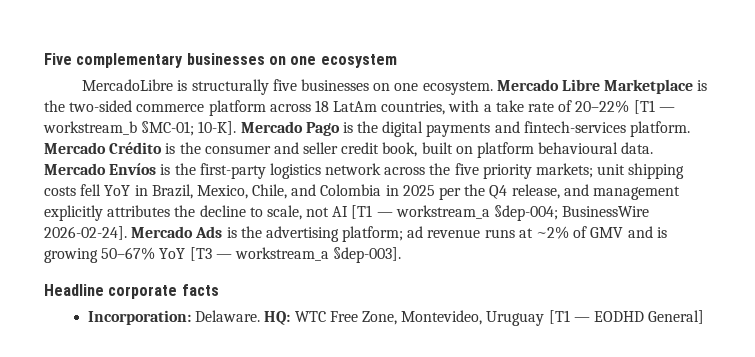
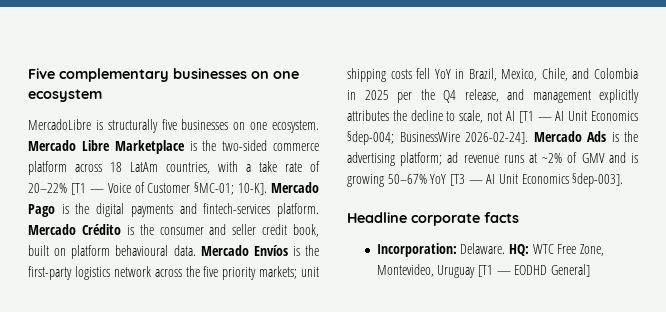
[43,121,137,135] workstream_b -> [107,182,191,193] Voice of Customer
[395,205,490,219] workstream_a -> [555,111,638,121] AI Unit Economics
[234,247,329,261] workstream_a -> [486,174,569,184] AI Unit Economics

